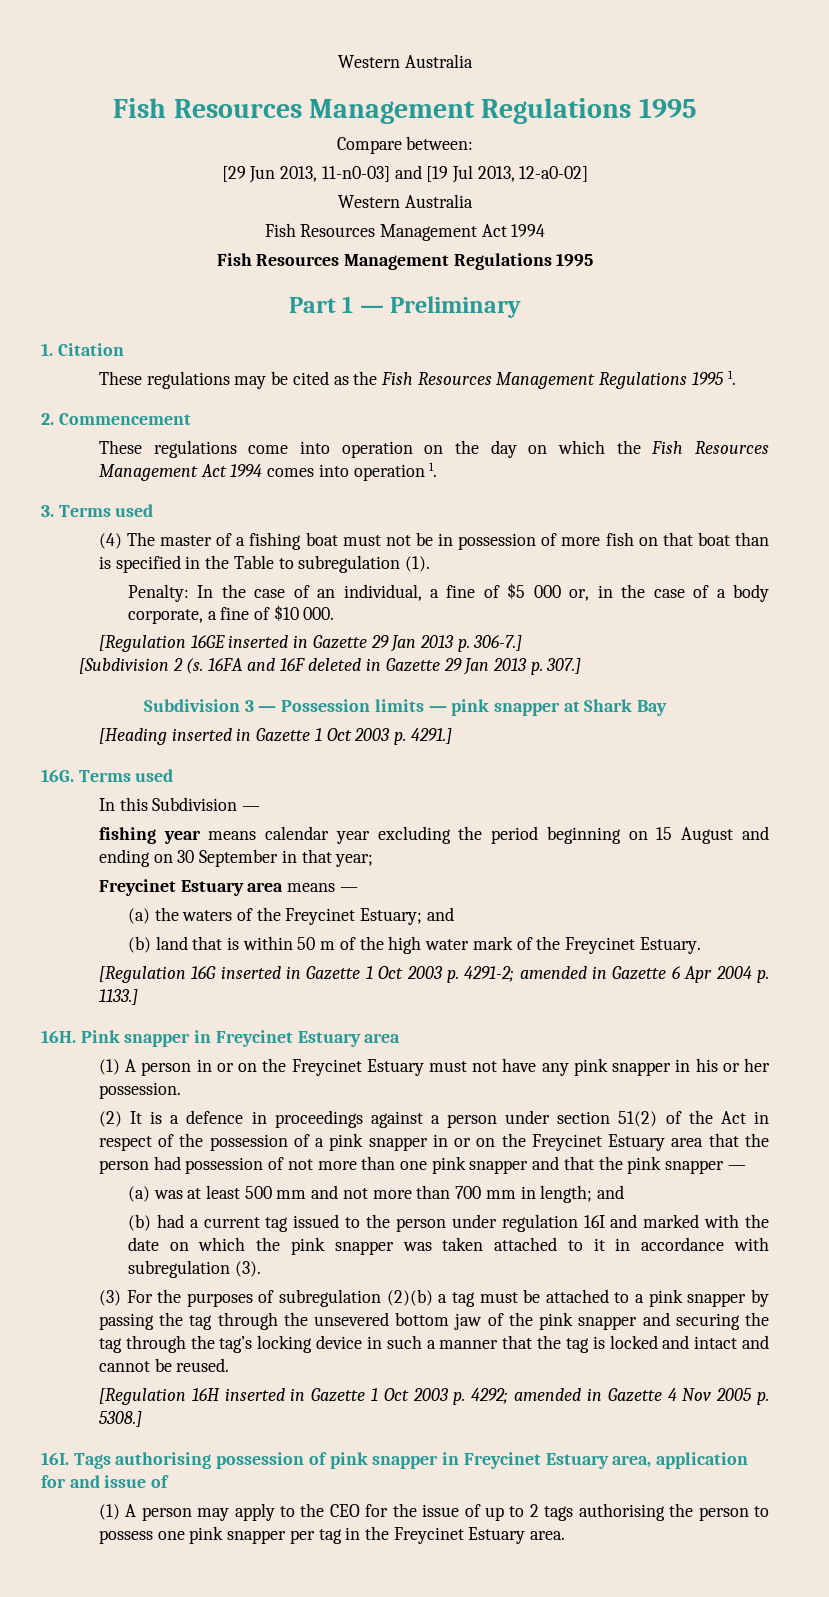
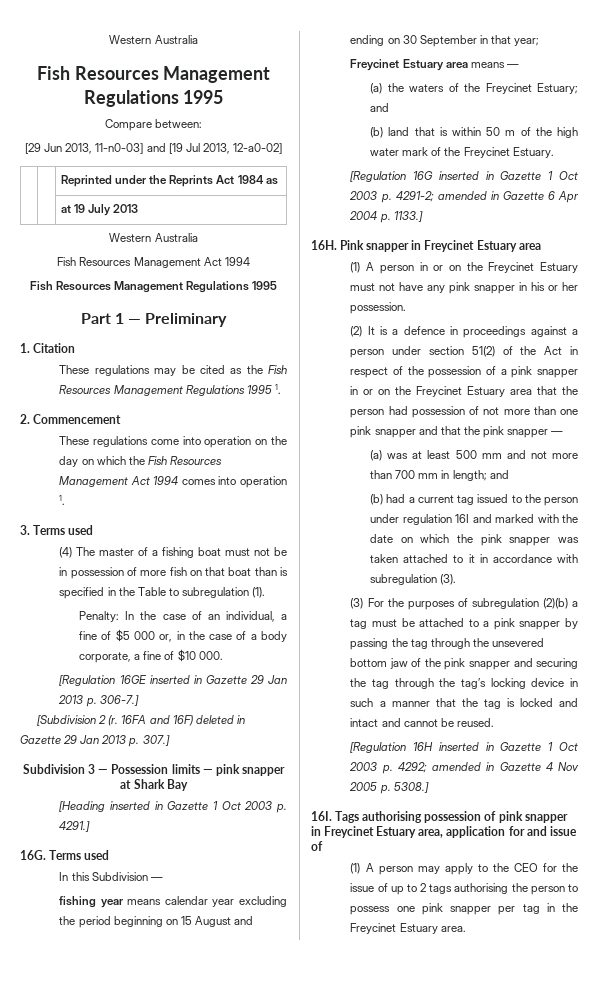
(589, 174) none -> [60,175,278,187] [60,204,139,216] // | | Reprinted under the Reprints Act 1984 as // | | at 19 July 2013
[186,658,204,674] (s. -> [108,715,119,726] (r.
[279,658,305,671] 16F -> [172,715,193,726] 16F)

